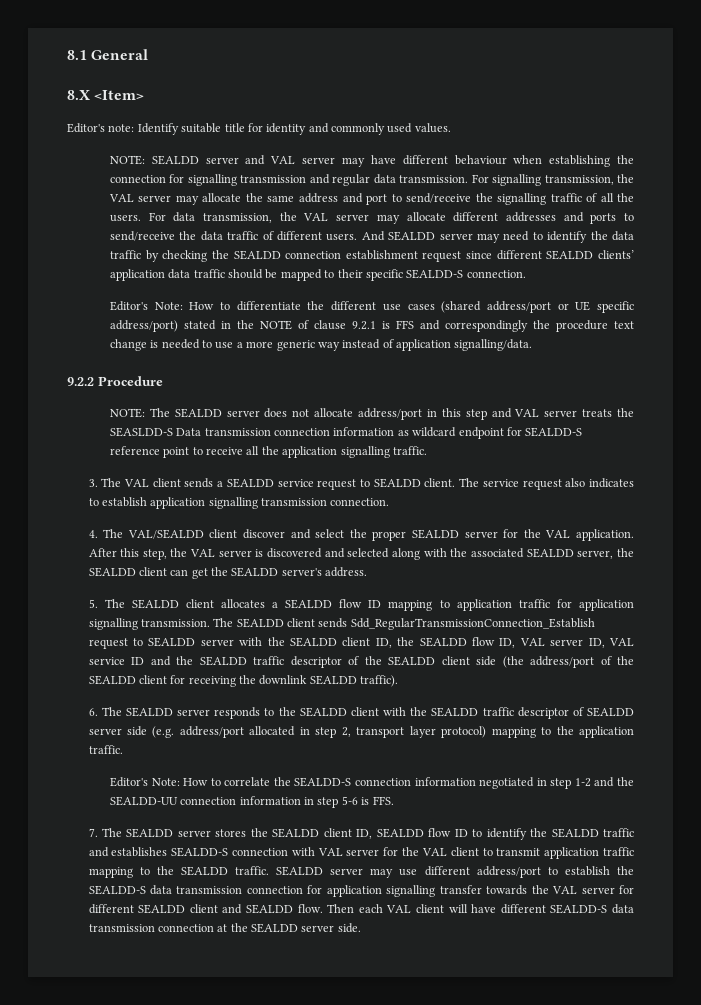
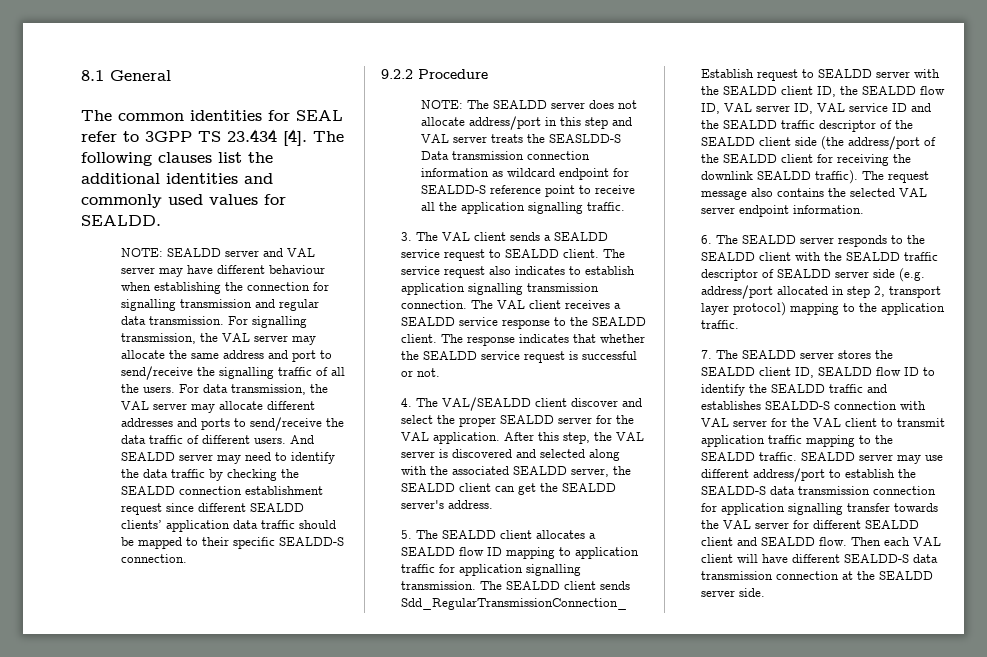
[67,90,145,100] [67,123,451,135] 8.X <Item> // Editor's note: Identify suitable title for identity and commonly used values. -> [81,110,343,121] [81,129,344,146] [81,152,273,166] [81,173,273,184] [81,194,286,208] [81,215,161,226] The common identities for SEAL refer to 3GPP TS 23.434 [4]. The following clauses list the additional identities and commonly used values for SEALDD.
[109,301,634,313] [109,320,634,332] [109,339,533,351] // Editor's Note: How to differentiate the different use cases (shared address/port or UE specific address/port) stated in the NOTE of clause 9.2.1 is FFS and correspondingly the procedure text change is needed to use a more generic way instead of application signalling/data. -> (187, 558) none
(390, 502) none -> [470,300,621,309] [400,317,646,329] [400,334,645,346] [400,351,637,363] [400,368,440,377] The VAL client receives a SEALDD service response to the SEALDD client. The response indicates that whether the SEALDD service request is successful or not.
(399, 681) none -> [861,171,929,183] [700,188,927,200] [700,205,864,217] The request message also contains the selected VAL server endpoint information.
[109,777,634,789] [109,796,394,808] // Editor's Note: How to correlate the SEALDD-S connection information negotiated in step 1-2 and the SEALDD-UU connection information in step 5-6 is FFS. -> (739, 324) none

